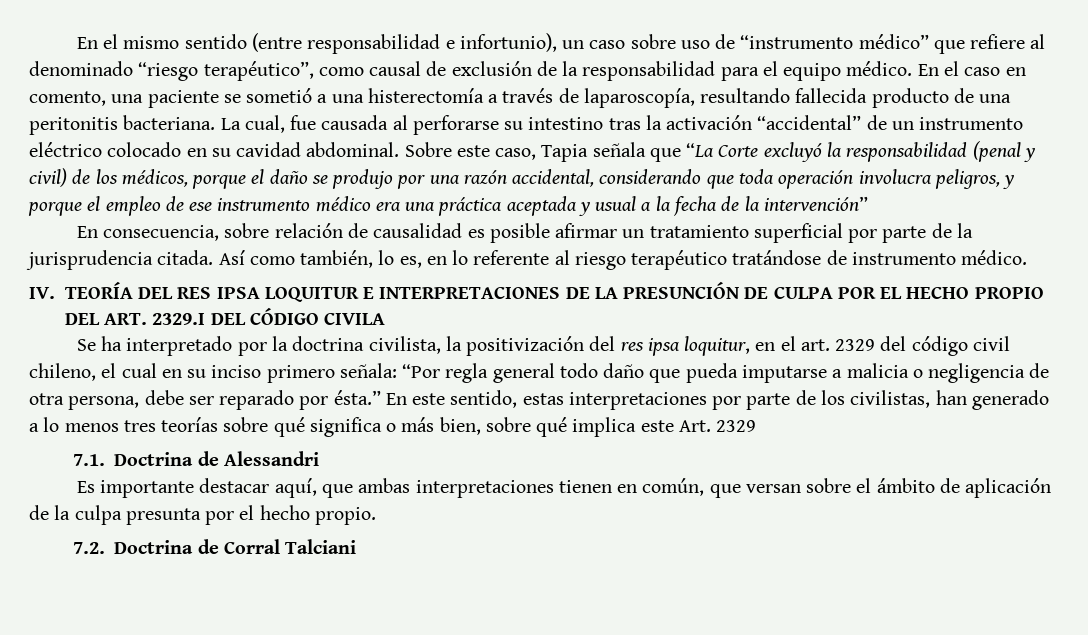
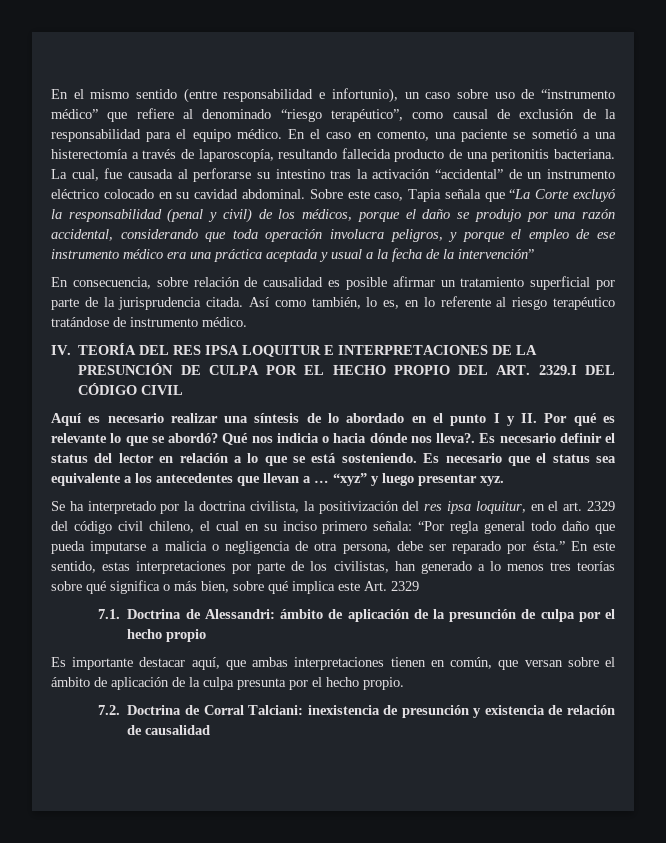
[324,312,386,325] CIVILA -> [141,385,184,395] [51,413,615,426] [51,433,615,446] [51,453,616,466] [51,473,504,486] CIVIL // Aquí es necesario realizar una síntesis de lo abordado en el punto I y II. Por qué es relevante lo que se abordó? Qué nos indicia o hacia dónde nos lleva?. Es necesario definir el status del lector en relación a lo que se está sosteniendo. Es necesario que el status sea equivalente a los antecedentes que llevan a … “xyz” y luego presentar xyz.
[223,451,319,466] Alessandri -> [204,609,615,622] [127,629,207,642] Alessandri: ámbito de aplicación de la presunción de culpa por el hecho propio
[285,539,357,554] Talciani -> [248,705,615,718] [127,725,211,735] Talciani: inexistencia de presunción y existencia de relación de causalidad

